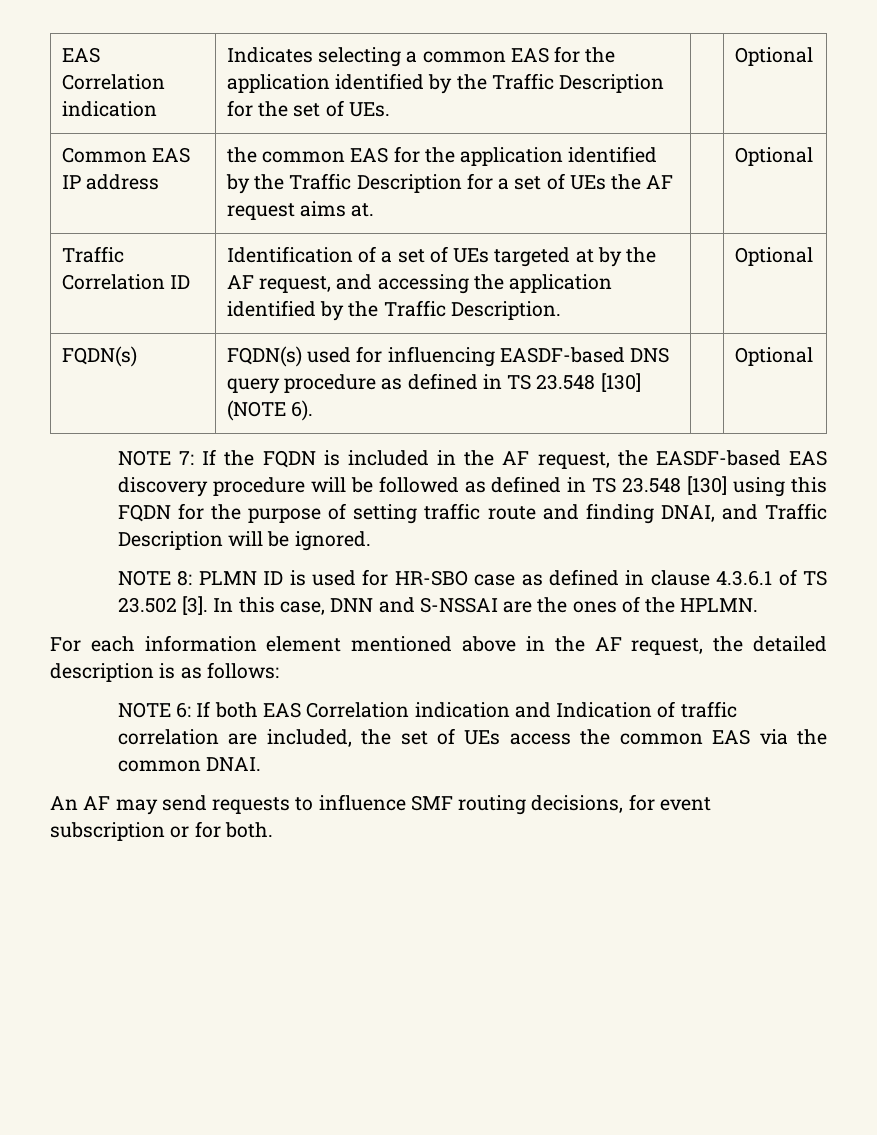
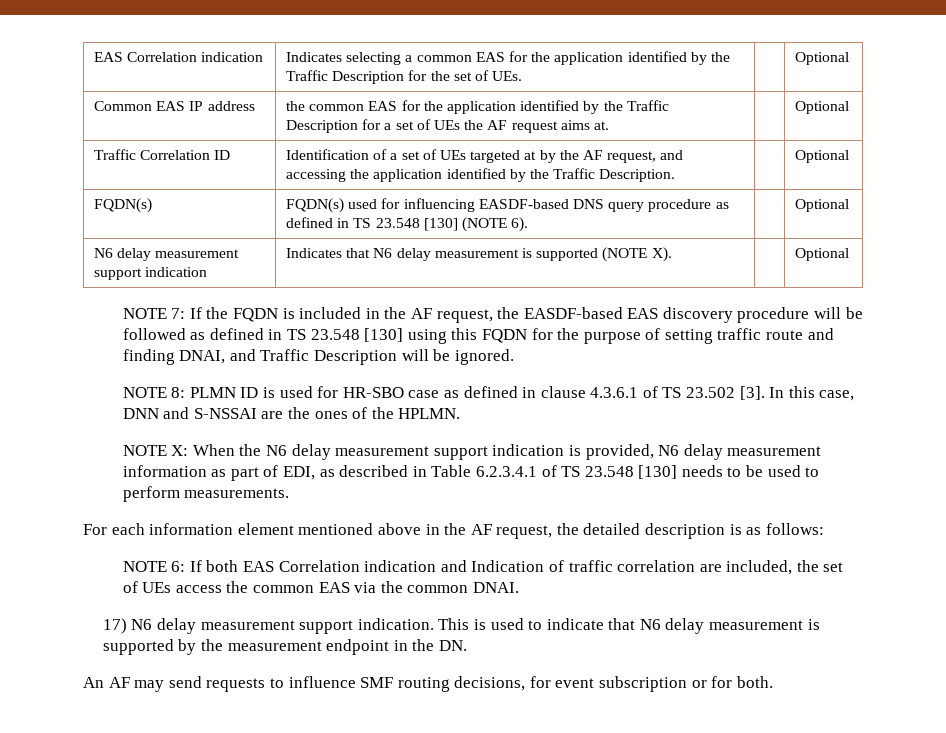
(813, 356) none -> [94,248,240,261] [94,267,208,280] [286,247,672,262] [795,248,850,261] // N6 delay measurement support indication | Indicates that N6 delay measurement is supported (NOTE X). | | Optional
(759, 605) none -> [122,444,822,460] [122,465,820,481] [122,486,290,502] // NOTE X: When the N6 delay measurement support indication is provided, N6 delay measurement information as part of EDI, as described in Table 6.2.3.4.1 of TS 23.548 [130] needs to be used to perform measurements.
(262, 764) none -> [102,618,820,634] [102,639,467,655] // 17) N6 delay measurement support indication. This is used to indicate that N6 delay measurement is supported by the measurement endpoint in the DN.

